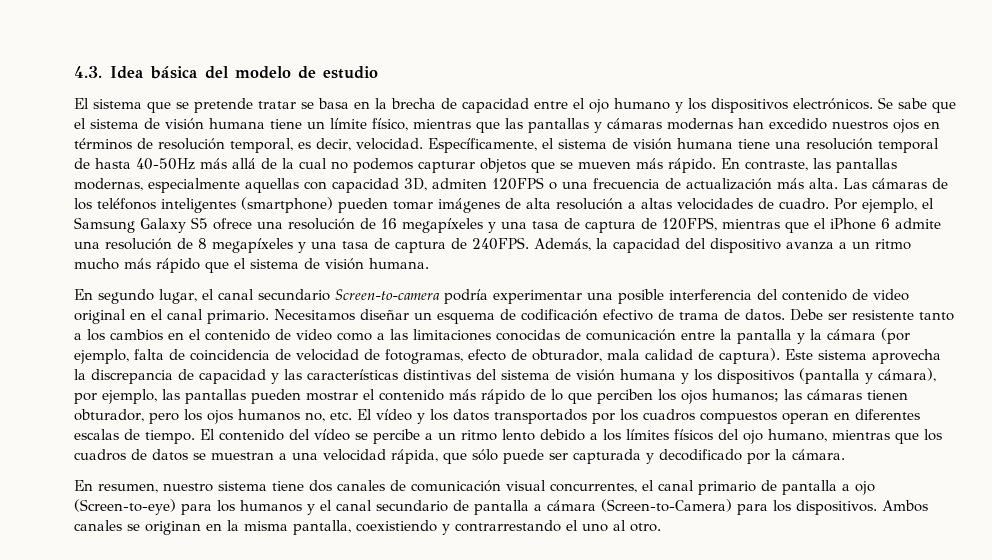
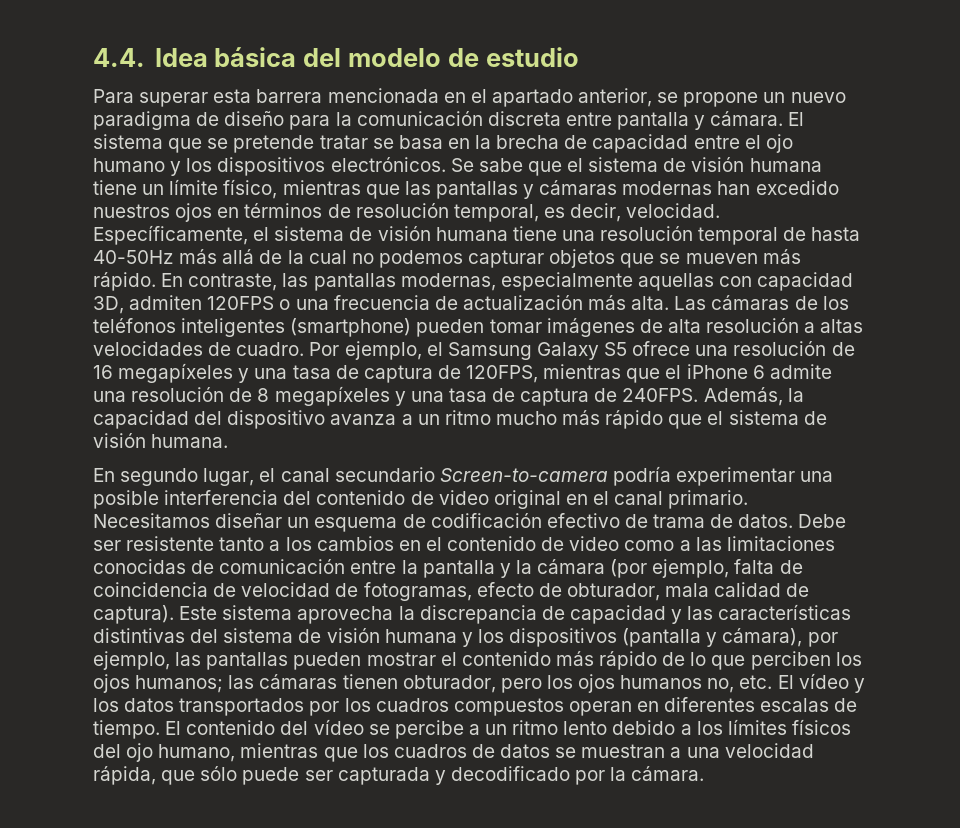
[74,66,102,78] 4.3. -> [93,48,145,67] 4.4.
(378, 72) none -> [93,88,846,107] [93,111,784,130] Para superar esta barrera mencionada en el apartado anterior, se propone un nuevo paradigma de diseño para la comunicación discreta entre pantalla y cámara.
[74,480,875,495] [74,499,928,515] [74,520,661,535] // En resumen, nuestro sistema tiene dos canales de comunicación visual concurrentes, el canal primario de pantalla a ojo (Screen-to-eye) para los humanos y el canal secundario de pantalla a cámara (Screen-to-Camera) para los dispositivos. Ambos canales se originan en la misma pantalla, coexistiendo y contrarrestando el uno al otro. -> (705, 773) none

